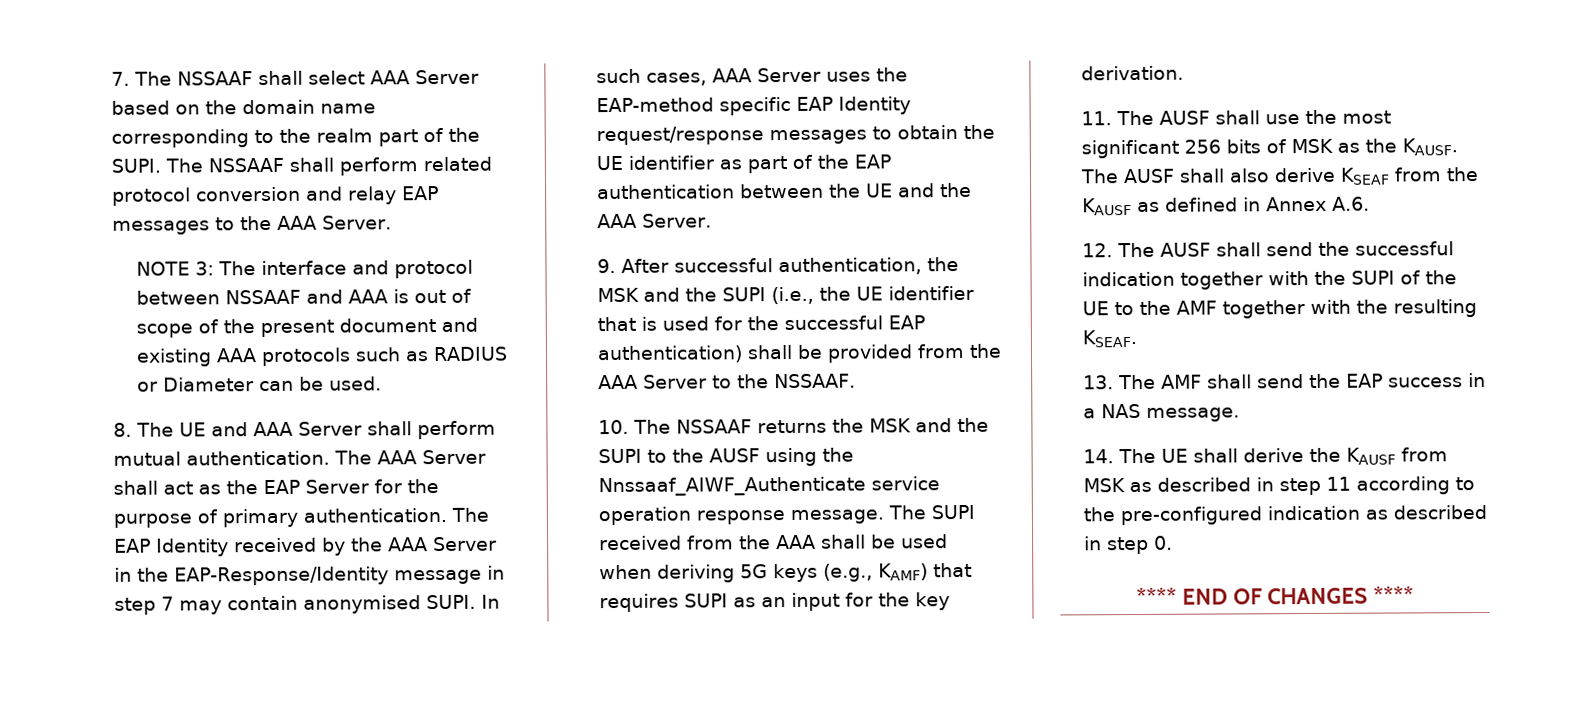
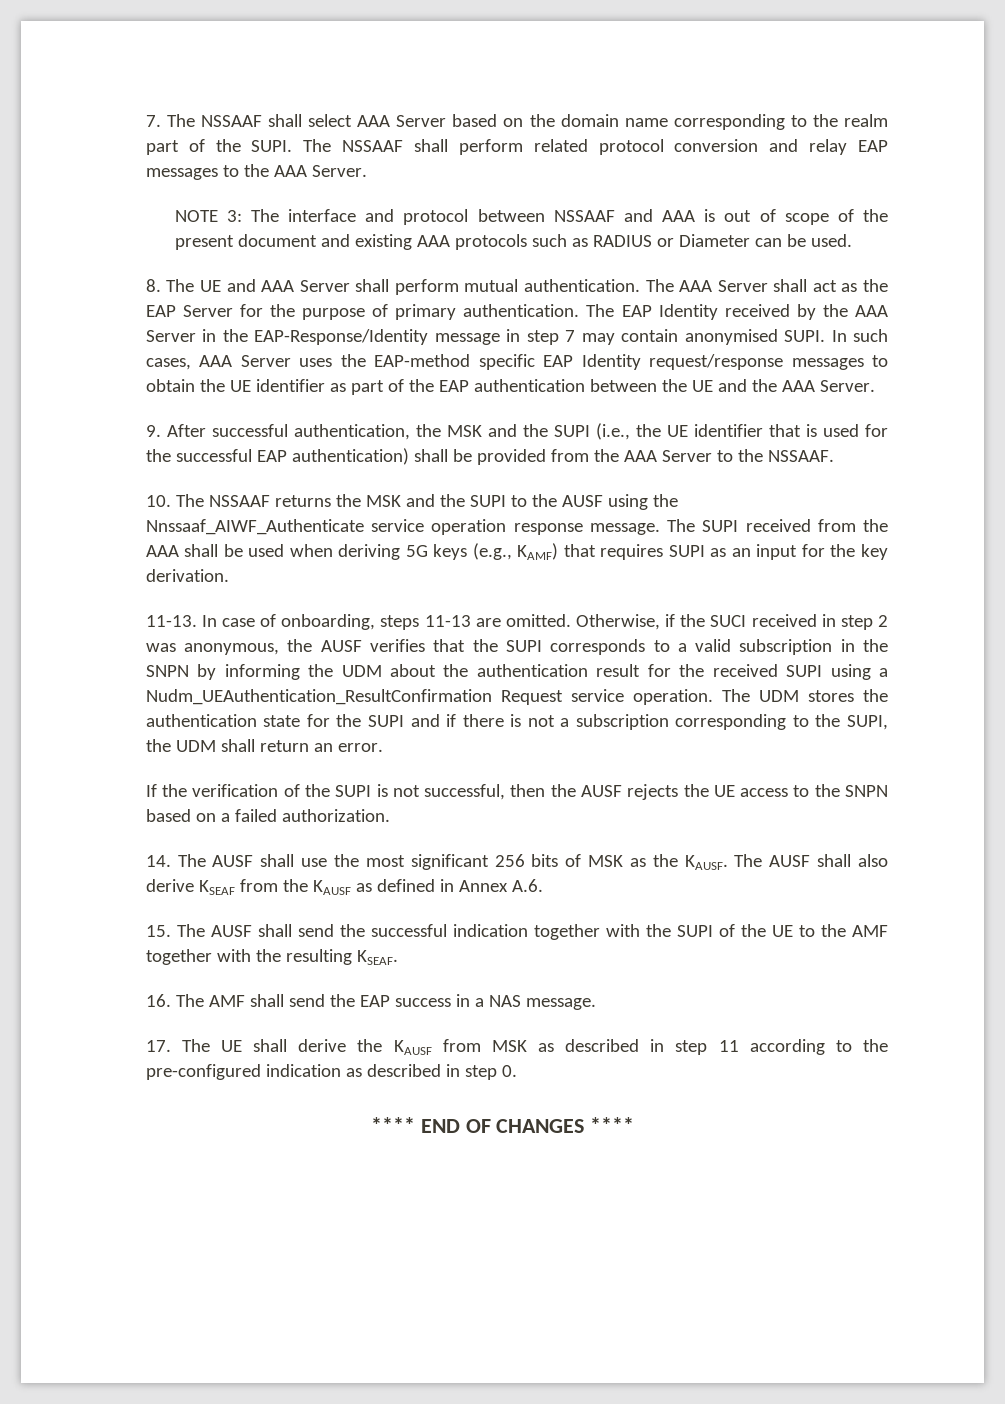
[1081,111,1113,126] 11. -> [145,614,889,630] [145,639,888,655] [145,664,889,680] [145,689,889,705] [145,714,888,730] [145,739,383,752] [145,784,888,800] [145,809,390,822] [145,855,171,867] 11-13. In case of onboarding, steps 11-13 are omitted. Otherwise, if the SUCI received in step 2 was anonymous, the AUSF verifies that the SUPI corresponds to a valid subscription in the SNPN by informing the UDM about the authentication result for the received SUPI using a Nudm_UEAuthentication_ResultConfirmation Request service operation. The UDM stores the authentication state for the SUPI and if there is not a subscription corresponding to the SUPI, the UDM shall return an error. // If the verification of the SUPI is not successful, then the AUSF rejects the UE access to the SNPN based on a failed authorization. // 14.
[1082,243,1114,258] 12. -> [145,925,171,937] 15.
[1083,375,1115,390] 13. -> [145,994,171,1007] 16.
[1083,449,1115,464] 14. -> [145,1040,171,1052] 17.

